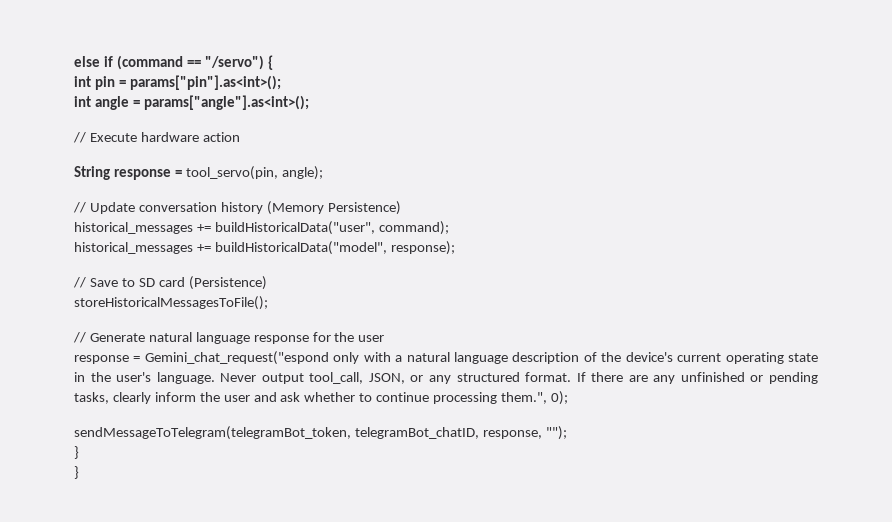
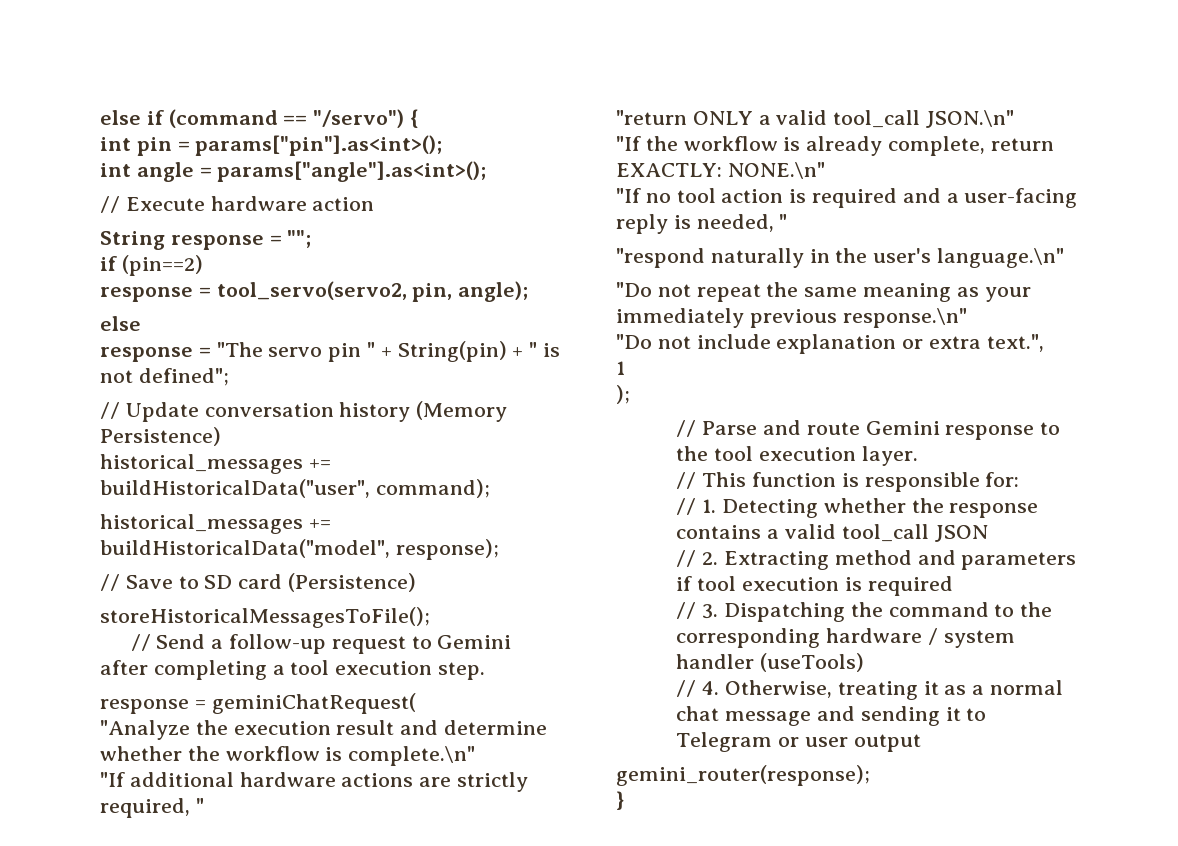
[185,166,323,180] tool_servo(pin, angle); -> [287,230,312,248] [100,255,203,276] [100,281,529,302] [100,316,141,331] [100,341,561,362] [100,368,229,386] ""; // if (pin==2) // response = tool_servo(servo2, pin, angle); // else // response = "The servo pin " + String(pin) + " is not defined";
[89,332,385,344] [74,351,819,365] [74,372,818,384] [74,391,568,405] [74,426,567,440] [74,446,79,459] [74,466,79,479] Generate natural language response for the user // response = Gemini_chat_request("espond only with a natural language description of the device's current operating state in the user's language. Never output tool_call, JSON, or any structured format. If there are any unfinished or pending tasks, clearly inform the user and ask whether to continue processing them.", 0); // sendMessageToTelegram(telegramBot_token, telegramBot_chatID, response, ""); // } // } -> [156,634,512,654] [100,660,486,680] [100,693,416,714] [100,720,548,740] [100,746,476,766] [100,772,529,792] [100,798,204,818] [616,110,1015,128] [616,136,1054,156] [616,162,825,179] [616,188,1078,208] [616,214,788,234] [616,248,1065,268] [616,282,1031,302] [616,308,967,328] [616,334,1044,354] [616,361,625,375] [616,385,630,404] [676,420,1061,440] [676,446,918,466] [676,472,1020,492] [676,498,1039,518] [676,524,988,542] [676,550,1077,570] [676,576,953,596] [676,602,1053,622] [676,628,1015,648] [676,653,865,672] [676,680,1063,700] [676,706,987,726] [676,732,921,752] [616,765,870,786] [616,791,624,810] Send a follow-up request to Gemini after completing a tool execution step. // response = geminiChatRequest( // "Analyze the execution result and determine whether the workflow is complete.\n" // "If additional hardware actions are strictly required, " // "return ONLY a valid tool_call JSON.\n" // "If the workflow is already complete, return EXACTLY: NONE.\n" // "If no tool action is required and a user-facing reply is needed, " // "respond naturally in the user's language.\n" // "Do not repeat the same meaning as your immediately previous response.\n" // "Do not include explanation or extra text.", // 1 // ); // // Parse and route Gemini response to the tool execution layer. // // This function is responsible for: // // 1. Detecting whether the response contains a valid tool_call JSON // // 2. Extracting method and parameters if tool execution is required // // 3. Dispatching the command to the corresponding hardware / system handler (useTools) // // 4. Otherwise, treating it as a normal chat message and sending it to Telegram or user output // gemini_router(response); // }

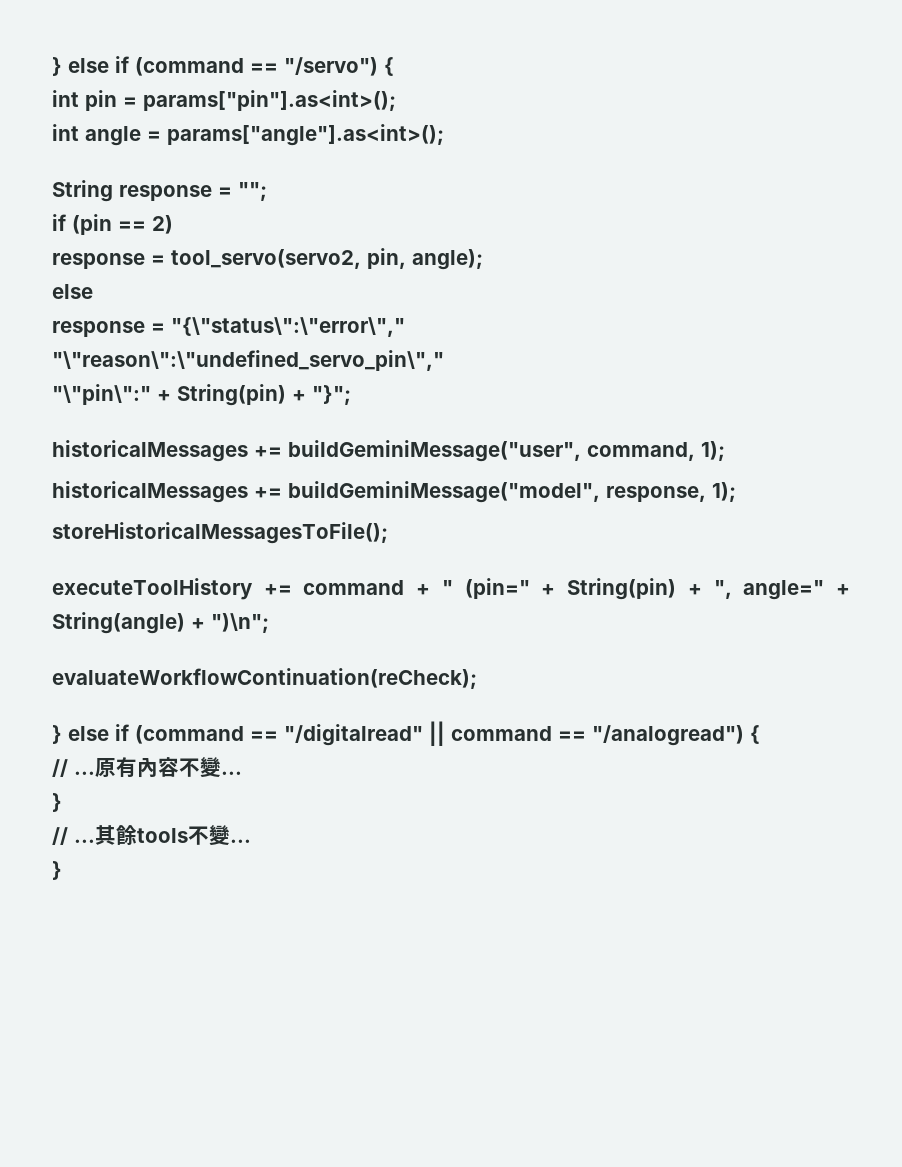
(100, 117) none -> [52,57,62,76] }
[100,196,375,213] // // Execute hardware action -> (444, 135) none
[121,255,203,276] (pin==2) -> [72,214,173,235] (pin == 2)
[216,341,561,362] [100,368,229,386] [100,401,508,422] [100,427,221,446] [100,454,331,474] [100,479,490,498] [100,514,331,534] [100,539,499,560] [100,573,417,592] [100,607,430,628] [130,634,512,654] [100,660,486,680] [100,693,416,714] [100,720,548,740] [100,746,476,766] [100,772,529,792] [100,798,204,818] [616,110,1015,128] [616,136,1054,156] [616,162,825,179] [616,188,1078,208] [616,214,788,234] [616,248,1065,268] [616,282,1031,302] [616,308,967,328] [616,334,1044,354] [616,361,625,375] [616,385,630,404] [676,420,1061,440] [676,446,918,466] [676,472,1020,492] [676,498,1039,518] [676,524,988,542] [676,550,1077,570] [676,576,953,596] [676,602,1053,622] [676,628,1015,648] [676,653,865,672] [676,680,1063,700] [676,706,987,726] [676,732,921,752] [616,765,870,786] "The servo pin " + String(pin) + " is not defined"; // // Update conversation history (Memory Persistence) // historical_messages += buildHistoricalData("user", command); // historical_messages += buildHistoricalData("model", response); // // Save to SD card (Persistence) // storeHistoricalMessagesToFile(); // // Send a follow-up request to Gemini after completing a tool execution step. // response = geminiChatRequest( // "Analyze the execution result and determine whether the workflow is complete.\n" // "If additional hardware actions are strictly required, " // "return ONLY a valid tool_call JSON.\n" // "If the workflow is already complete, return EXACTLY: NONE.\n" // "If no tool action is required and a user-facing reply is needed, " // "respond naturally in the user's language.\n" // "Do not repeat the same meaning as your immediately previous response.\n" // "Do not include explanation or extra text.", // 1 // ); // // Parse and route Gemini response to the tool execution layer. // // This function is responsible for: // // 1. Detecting whether the response contains a valid tool_call JSON // // 2. Extracting method and parameters if tool execution is required // // 3. Dispatching the command to the corresponding hardware / system handler (useTools) // // 4. Otherwise, treating it as a normal chat message and sending it to Telegram or user output // gemini_router(response); -> [171,317,405,337] [52,350,444,371] [52,384,351,406] [52,440,725,462] [52,481,736,503] [52,522,388,544] [52,578,851,600] [52,612,269,634] [52,668,477,689] [52,721,760,746] [52,757,242,778] [52,793,62,812] [52,825,251,846] "{\"status\":\"error\"," // "\"reason\":\"undefined_servo_pin\"," // "\"pin\":" + String(pin) + "}"; // historicalMessages += buildGeminiMessage("user", command, 1); // historicalMessages += buildGeminiMessage("model", response, 1); // storeHistoricalMessagesToFile(); // executeToolHistory += command + " (pin=" + String(pin) + ", angle=" + String(angle) + ")\n"; // evaluateWorkflowContinuation(reCheck); // } else if (command == "/digitalread" || command == "/analogread") { // // ...原有內容不變... // } // // ...其餘tools不變...

